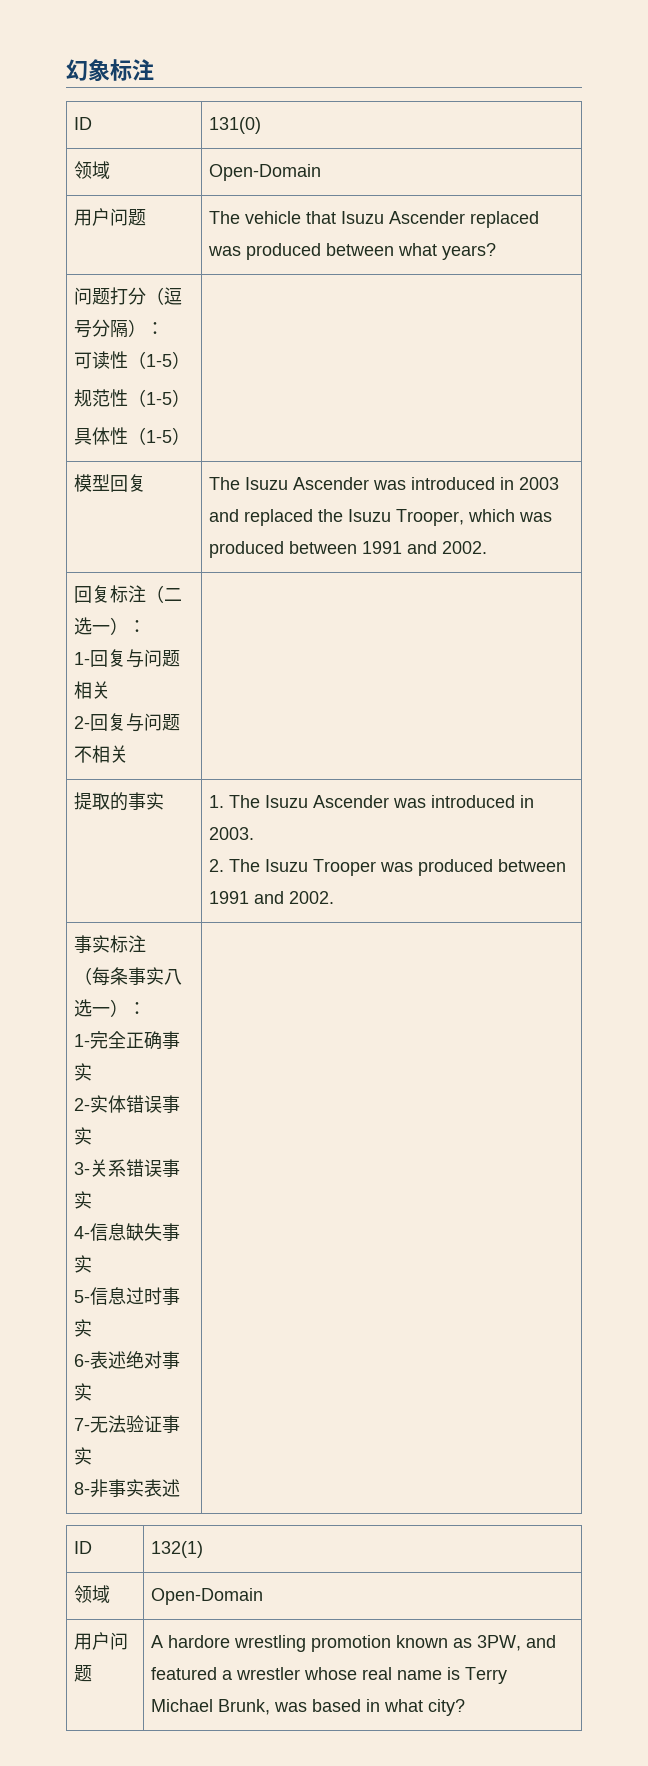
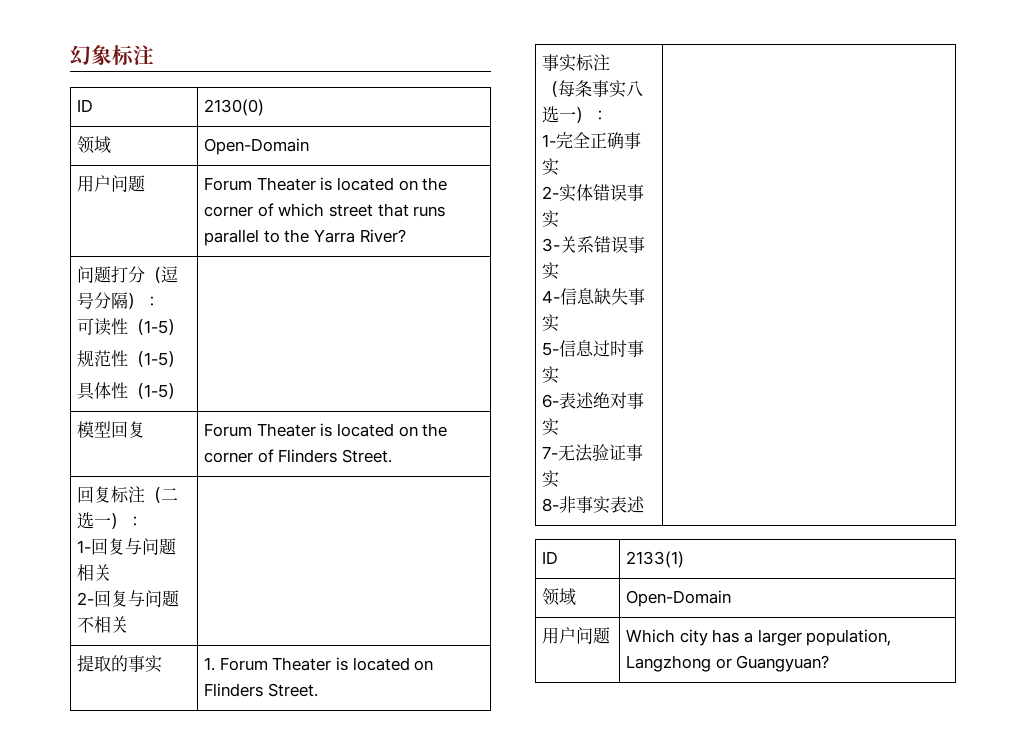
[209,117,262,134] [74,161,111,179] [209,164,322,181] [74,208,147,226] [209,211,540,228] [208,243,497,260] 131(0) // 领域 | Open-Domain // 用户问题 | The vehicle that Isuzu Ascender replaced was produced between what years? -> [204,99,265,116] [77,136,112,154] [204,138,310,155] [77,175,146,192] [204,177,448,191] [204,203,446,217] [204,229,406,246] 2130(0) // 领域 | Open-Domain // 用户问题 | Forum Theater is located on the corner of which street that runs parallel to the Yarra River?
[209,477,560,490] [209,509,553,526] [209,541,488,558] The Isuzu Ascender was introduced in 2003 and replaced the Isuzu Trooper, which was produced between 1991 and 2002. -> [204,423,448,437] [204,449,392,463] Forum Theater is located on the corner of Flinders Street.
[229,795,535,808] [209,827,255,840] [209,859,567,876] [209,891,335,904] The Isuzu Ascender was introduced in 2003. // 2. The Isuzu Trooper was produced between 1991 and 2002. -> [219,657,434,671] [204,683,318,697] Forum Theater is located on Flinders Street.
[151,1541,204,1558] [74,1585,111,1603] [151,1588,264,1605] [74,1632,129,1650] [74,1665,93,1682] [151,1635,557,1652] [151,1667,508,1684] [151,1699,466,1716] 132(1) // 领域 | Open-Domain // 用户问题 | A hardore wrestling promotion known as 3PW, and featured a wrestler whose real name is Terry Michael Brunk, was based in what city? -> [626,551,685,568] [542,588,577,606] [626,590,732,607] [542,627,611,644] [626,629,892,646] [626,655,830,672] 2133(1) // 领域 | Open-Domain // 用户问题 | Which city has a larger population, Langzhong or Guangyuan?

